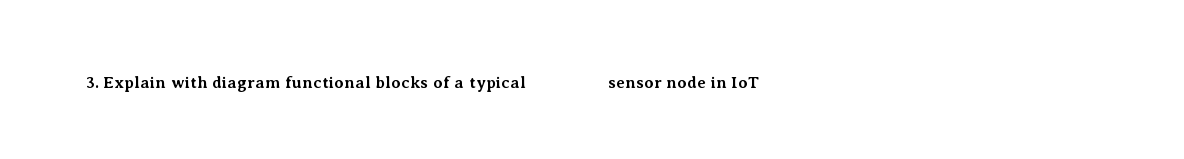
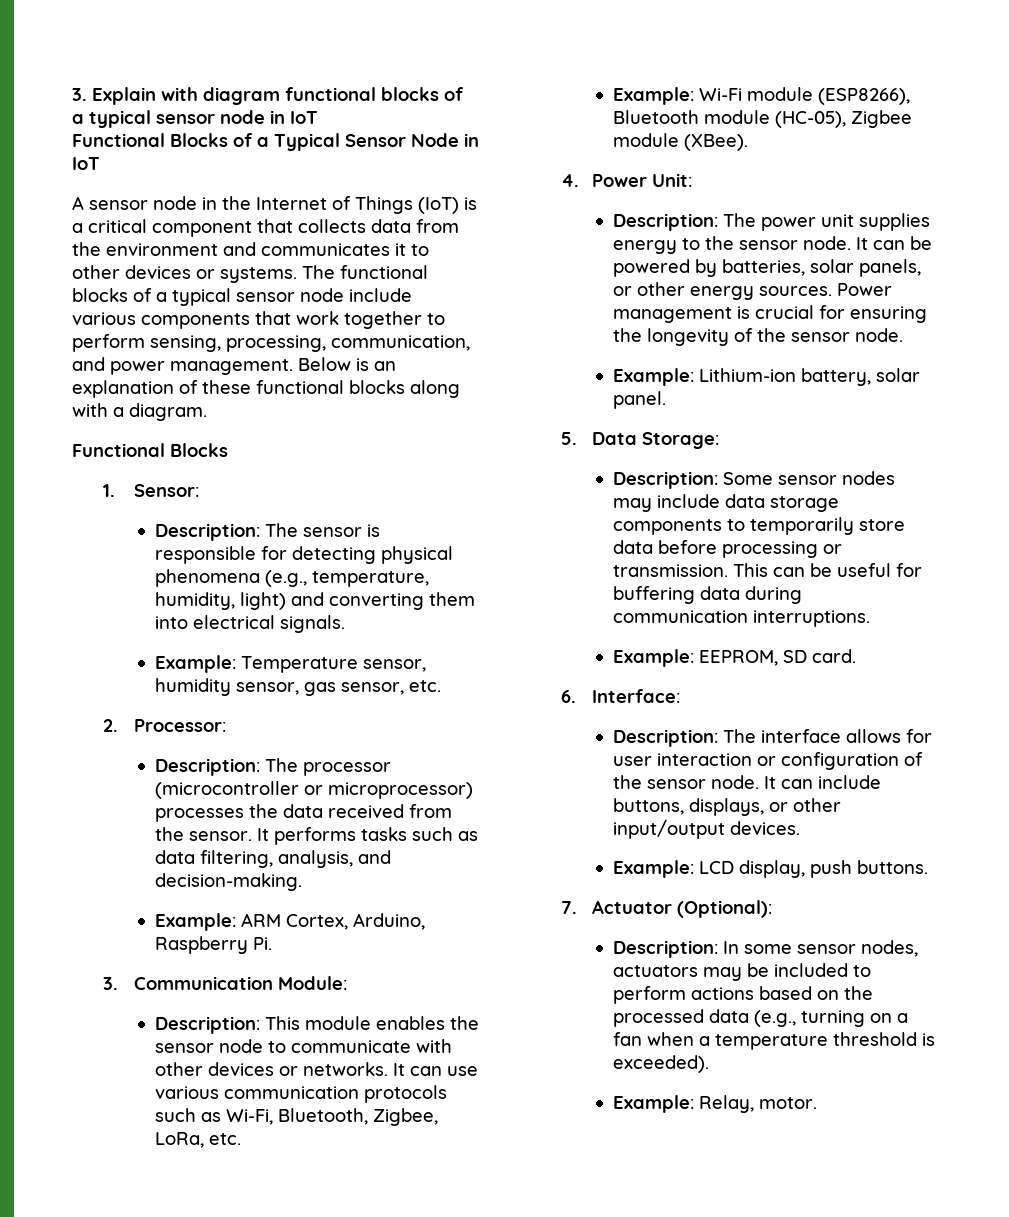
(760, 82) none -> [72,133,479,151] [72,157,100,170] [72,196,477,214] [72,219,459,237] [72,242,429,256] [72,265,428,283] [72,288,412,306] [72,311,445,329] [72,334,470,352] [72,357,396,375] [72,380,460,398] [72,403,207,421] [72,443,228,457] [103,484,200,497] [154,523,380,541] [154,546,453,564] [154,569,429,587] [154,592,475,610] [154,615,345,633] [154,655,426,673] [154,678,441,696] [103,719,227,732] [154,758,391,776] [154,781,473,799] [154,804,452,822] [154,827,478,845] [154,850,391,868] [154,873,302,891] [154,913,425,931] [154,936,272,954] [103,976,348,990] [154,1016,479,1034] [154,1039,452,1053] [154,1062,478,1076] [154,1085,447,1103] [154,1108,438,1126] [154,1132,241,1148] [612,87,910,105] [612,110,912,128] [612,133,748,151] [561,173,693,187] [612,213,930,231] [612,236,932,254] [612,259,921,277] [612,282,892,300] [612,305,927,323] [612,328,903,346] [612,368,920,386] [612,391,666,409] [561,432,720,449] [612,471,895,489] [612,494,839,512] [612,517,905,535] [612,540,842,558] [612,563,922,577] [612,586,802,604] [612,610,870,627] [612,649,856,667] [561,689,681,703] [612,729,932,747] [612,752,923,770] [612,775,881,789] [612,798,841,816] [612,819,800,839] [612,860,928,878] [561,900,773,918] [612,940,918,958] [612,963,871,981] [612,986,873,1004] [612,1009,908,1027] [612,1032,935,1050] [612,1055,709,1073] [612,1095,817,1113] // Functional Blocks of a Typical Sensor Node in IoT // A sensor node in the Internet of Things (IoT) is a critical component that collects data from the environment and communicates it to other devices or systems. The functional blocks of a typical sensor node include various components that work together to perform sensing, processing, communication, and power management. Below is an explanation of these functional blocks along with a diagram. // Functional Blocks // 1. Sensor: // Description: The sensor is responsible for detecting physical phenomena (e.g., temperature, humidity, light) and converting them into electrical signals. // Example: Temperature sensor, humidity sensor, gas sensor, etc. // 2. Processor: // Description: The processor (microcontroller or microprocessor) processes the data received from the sensor. It performs tasks such as data filtering, analysis, and decision-making. // Example: ARM Cortex, Arduino, Raspberry Pi. // 3. Communication Module: // Description: This module enables the sensor node to communicate with other devices or networks. It can use various communication protocols such as Wi-Fi, Bluetooth, Zigbee, LoRa, etc. // Example: Wi-Fi module (ESP8266), Bluetooth module (HC-05), Zigbee module (XBee). // 4. Power Unit: // Description: The power unit supplies energy to the sensor node. It can be powered by batteries, solar panels, or other energy sources. Power management is crucial for ensuring the longevity of the sensor node. // Example: Lithium-ion battery, solar panel. // 5. Data Storage: // Description: Some sensor nodes may include data storage components to temporarily store data before processing or transmission. This can be useful for buffering data during communication interruptions. // Example: EEPROM, SD card. // 6. Interface: // Description: The interface allows for user interaction or configuration of the sensor node. It can include buttons, displays, or other input/output devices. // Example: LCD display, push buttons. // 7. Actuator (Optional): // Description: In some sensor nodes, actuators may be included to perform actions based on the processed data (e.g., turning on a fan when a temperature threshold is exceeded). // Example: Relay, motor.

